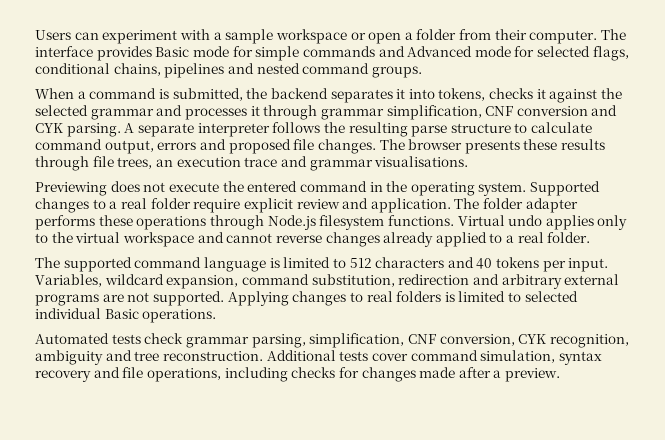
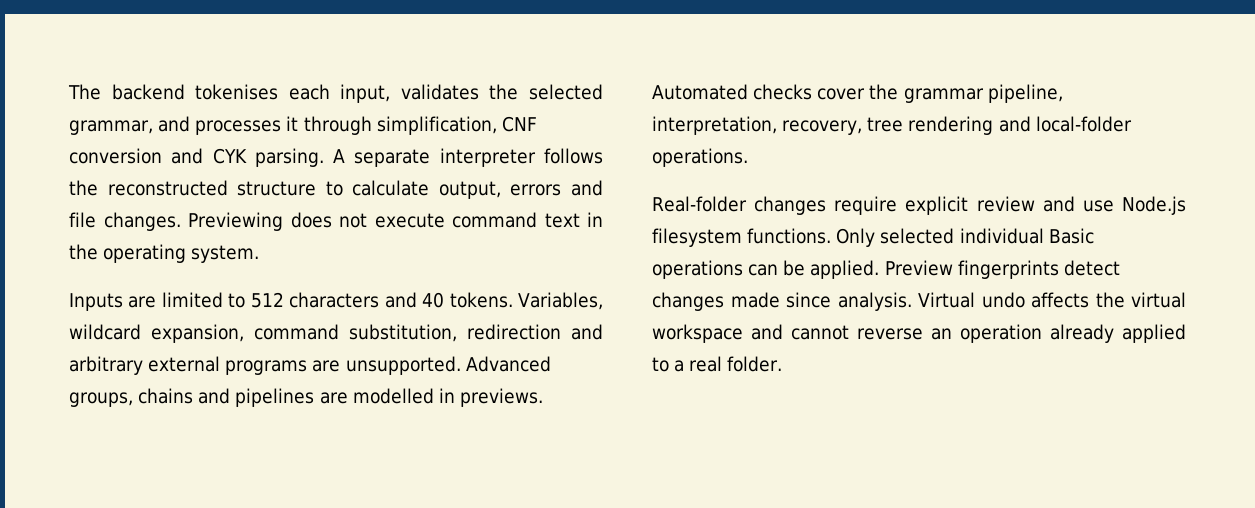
[35,29,627,44] [35,46,629,61] [35,63,422,78] [35,88,598,103] Users can experiment with a sample workspace or open a folder from their computer. The interface provides Basic mode for simple commands and Advanced mode for selected flags, conditional chains, pipelines and nested command groups. // When a command is submitted, the backend separates it into tokens, checks it against -> [68,84,479,103] The backend tokenises each input, validates
[90,108,154,120] grammar -> [69,120,153,135] grammar,
[320,108,384,120] grammar -> (372, 125) none
[348,122,448,137] resulting parse -> [107,180,228,196] reconstructed
[35,139,102,150] command -> (430, 188) none
[228,139,291,154] proposed -> (603, 188) none
[379,139,606,154] [35,156,469,171] The browser presents these results through file trees, an execution trace and grammar visualisations. // -> (181, 221) none
[222,181,367,192] the entered command -> [452,212,580,228] command text
[530,181,601,196] [35,198,578,213] [35,215,628,230] [35,232,591,247] [35,257,280,272] Supported changes to a real folder require explicit review and application. The folder adapter performs these operations through Node.js filesystem functions. Virtual undo applies only to the virtual workspace and cannot reverse changes already applied to a real folder. // The supported command language is -> [69,293,157,311] // Inputs are
[496,257,609,272] tokens per input. -> [449,292,513,308] tokens.
[127,291,578,306] [35,308,217,323] [35,333,629,348] [35,350,602,365] [35,367,561,382] not supported. Applying changes to real folders is limited to selected individual Basic operations. // Automated tests check grammar parsing, simplification, CNF conversion, CYK recognition, ambiguity and tree reconstruction. Additional tests cover command simulation, syntax recovery and file operations, including checks for changes made after a preview. -> [345,356,551,375] [69,388,543,407] [652,84,1063,103] [652,116,1132,135] [652,148,748,167] [652,196,1186,215] [652,228,1094,247] [652,260,1120,279] [652,292,1186,311] [652,324,1186,343] [652,356,783,372] unsupported. Advanced groups, chains and pipelines are modelled in previews. Automated checks cover the grammar pipeline, interpretation, recovery, tree rendering and local-folder operations. // Real-folder changes require explicit review and use Node.js filesystem functions. Only selected individual Basic operations can be applied. Preview fingerprints detect changes made since analysis. Virtual undo affects the virtual workspace and cannot reverse an operation already applied to a real folder.

